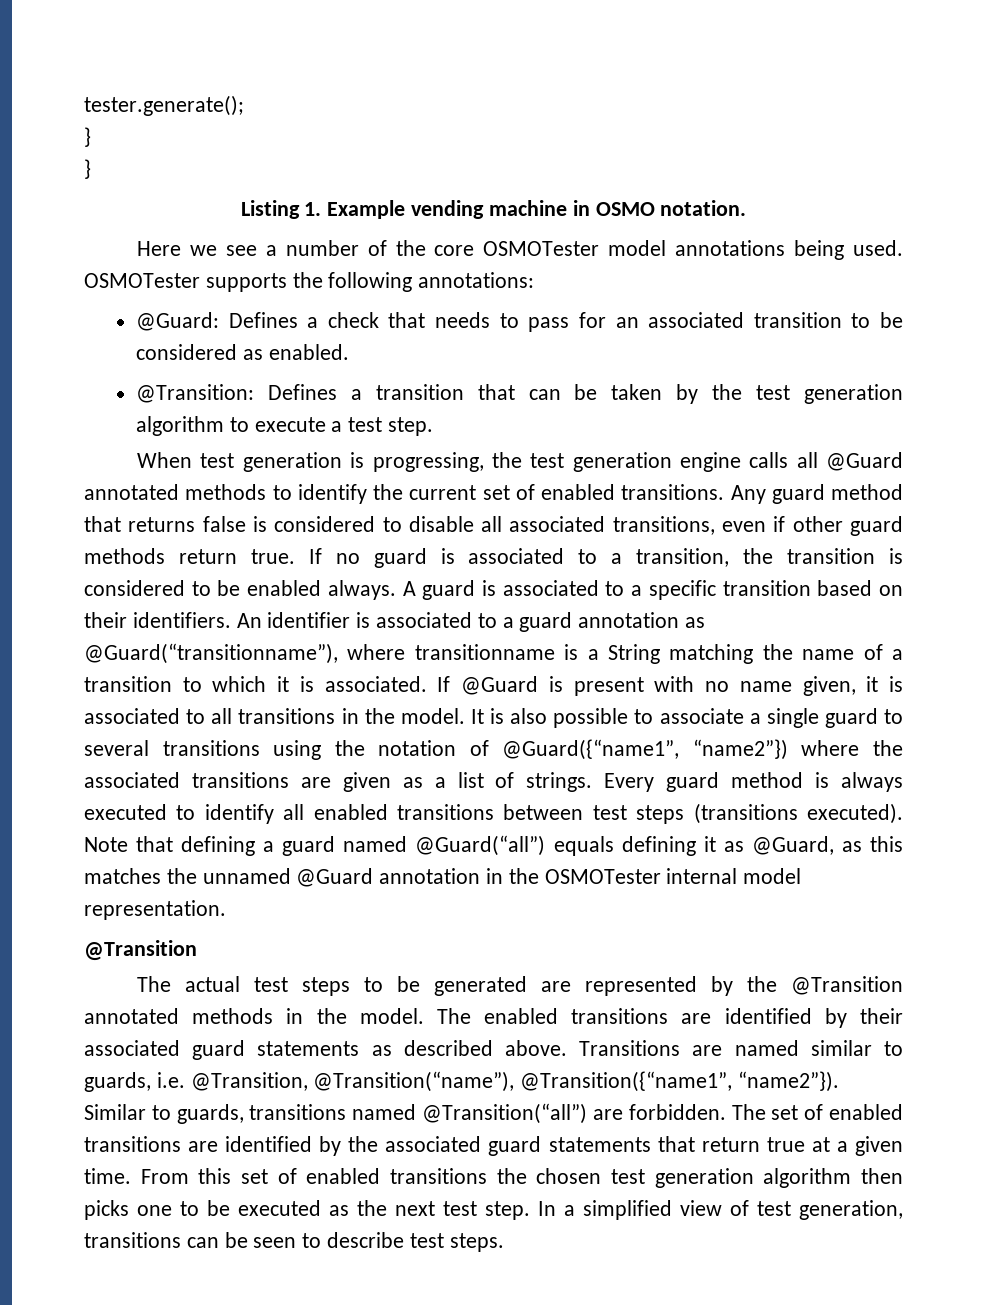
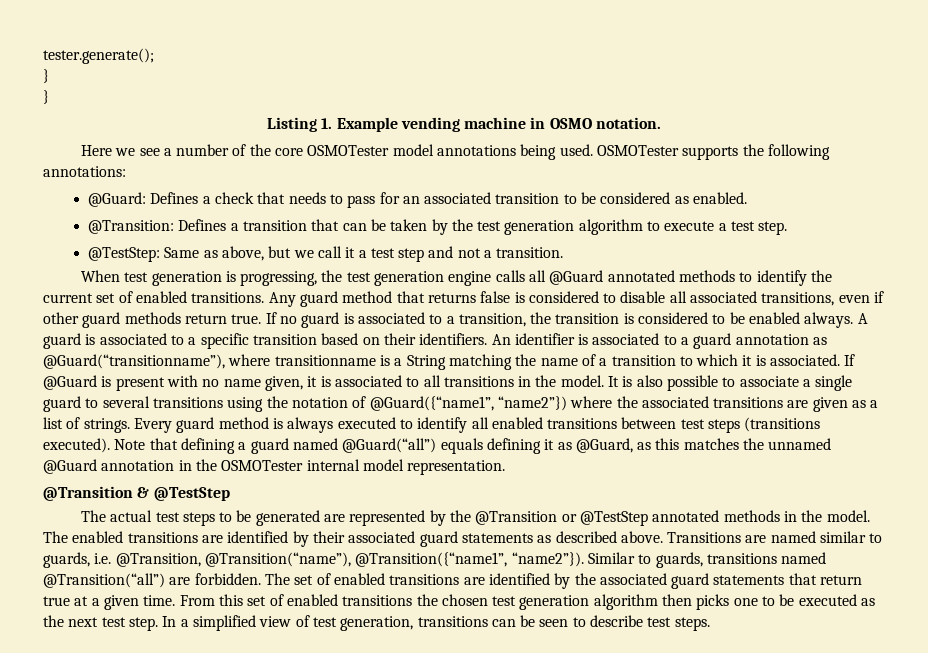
(433, 426) none -> [87,246,564,262] // @TestStep: Same as above, but we call it a test step and not a transition.
(197, 950) none -> [137,487,230,501] & @TestStep
(903, 985) none -> [561,511,649,526] or @TestStep

